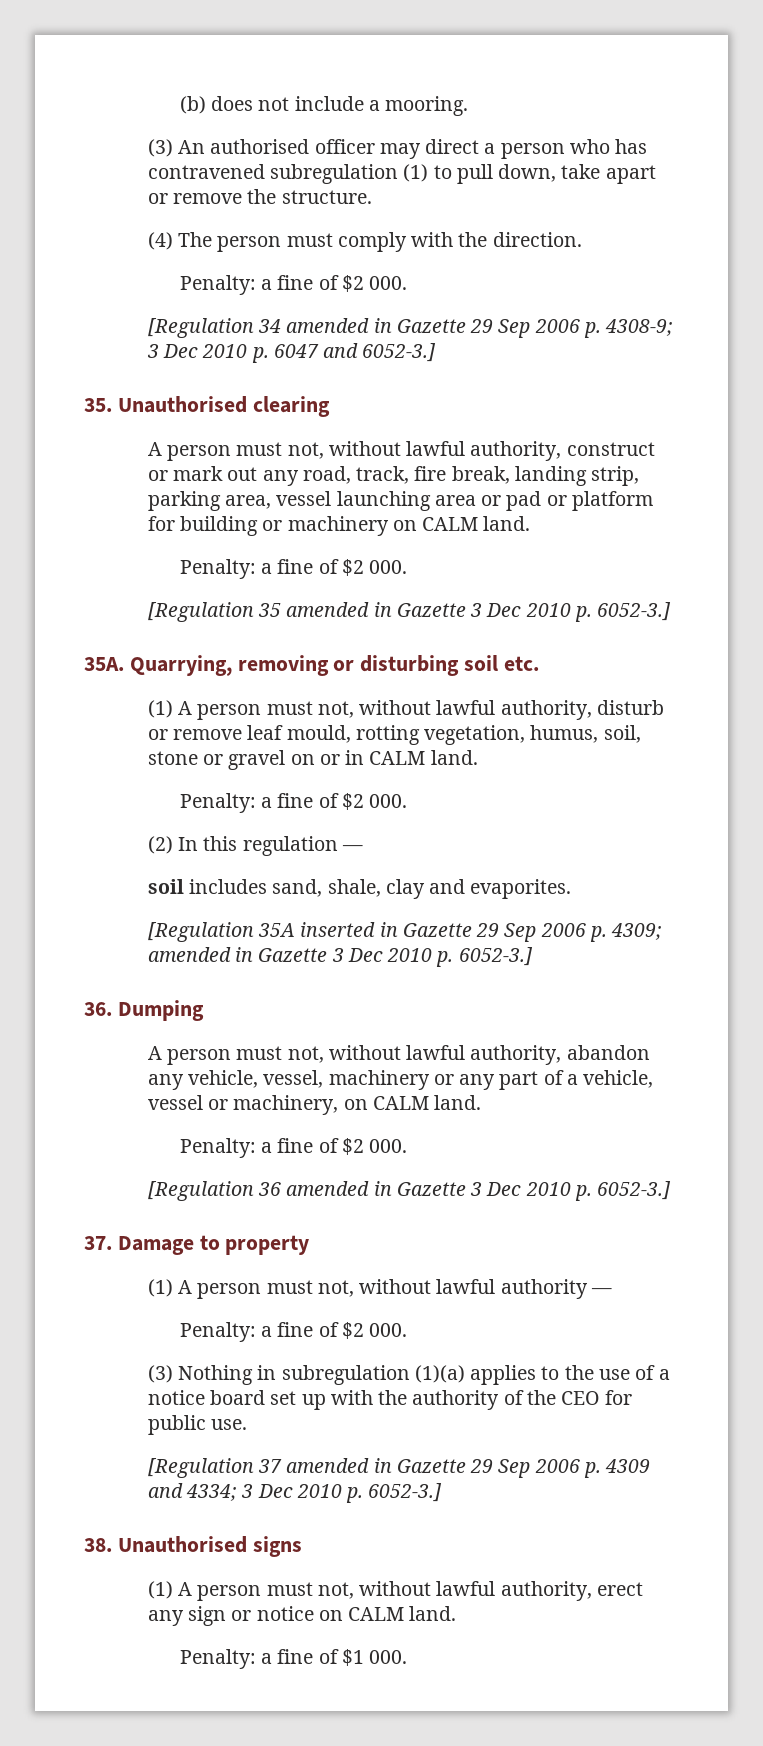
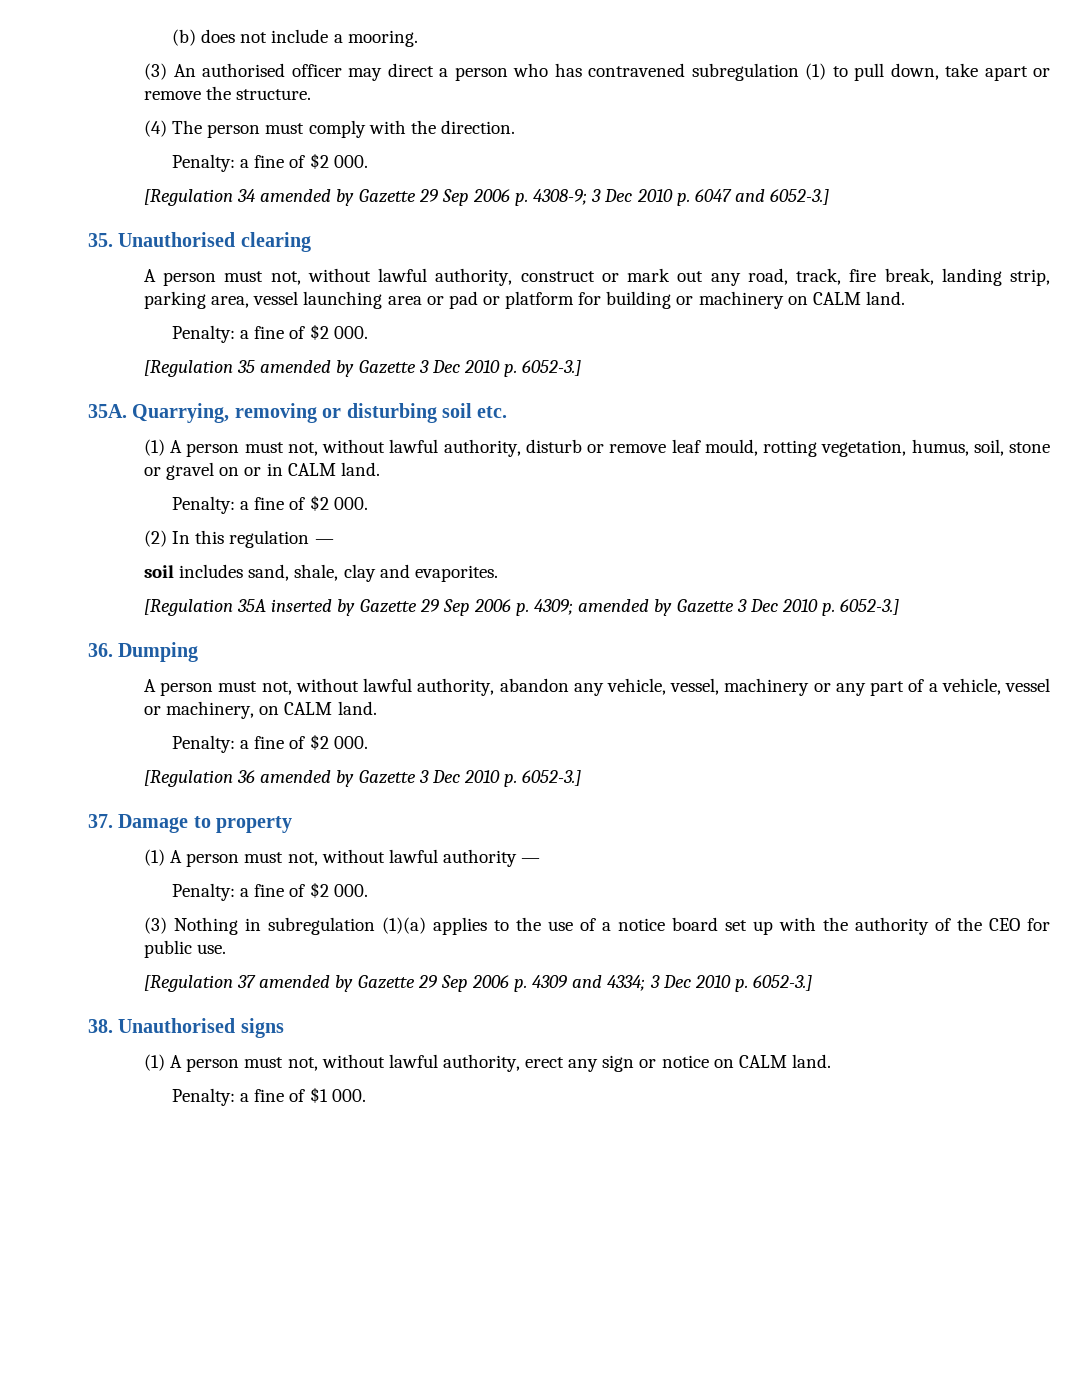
[373,318,392,333] in -> [336,189,355,206] by
[373,602,392,617] in -> [336,360,355,377] by
[379,922,398,937] in -> [337,599,356,616] by
[235,947,254,962] in -> [654,599,673,616] by
[373,1181,392,1196] in -> [336,770,355,787] by
[373,1458,392,1473] in -> [335,975,354,992] by

